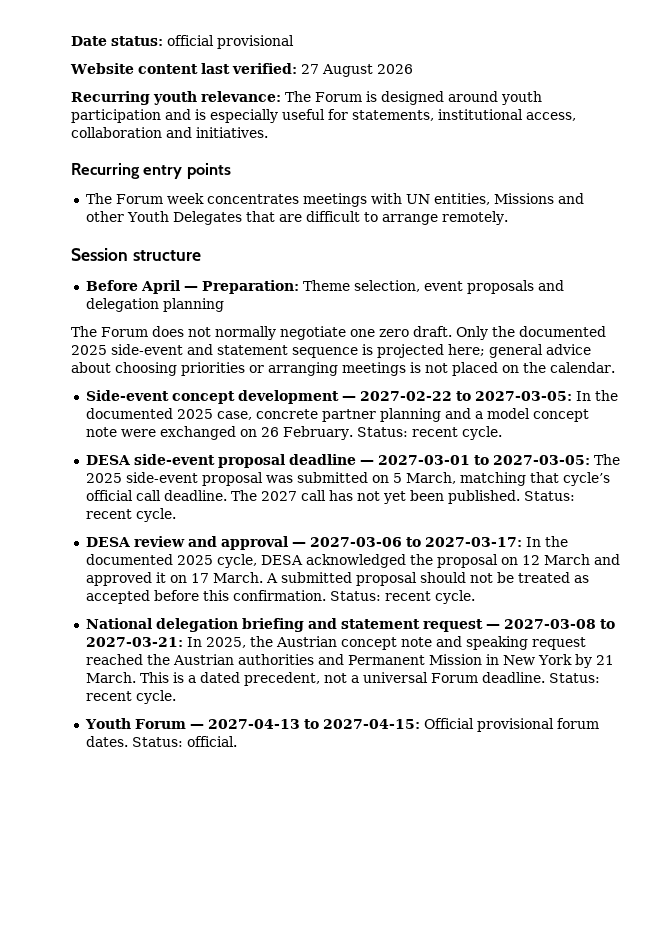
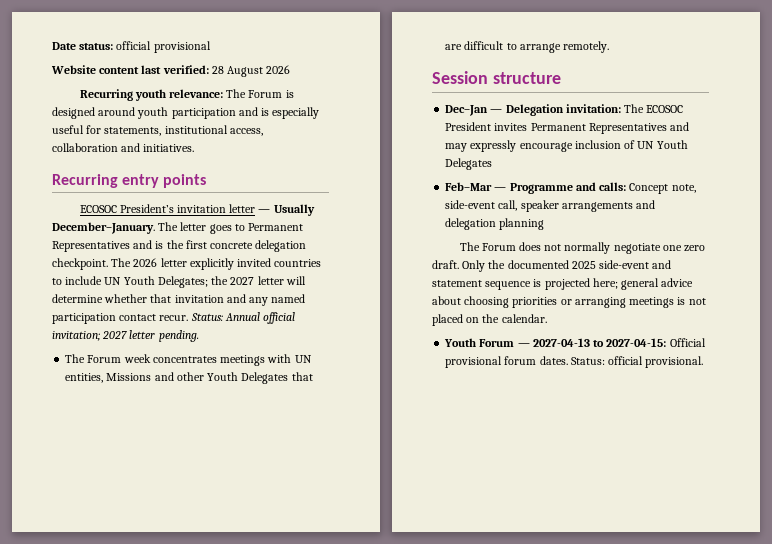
[300,64,319,74] 27 -> [211,66,224,74] 28
(231, 171) none -> [79,204,315,216] [52,222,304,234] [52,240,307,252] [52,258,322,270] [52,276,306,288] [52,294,306,306] [52,312,296,324] [52,330,199,342] // ECOSOC President’s invitation letter — Usually December–January. The letter goes to Permanent Representatives and is the first concrete delegation checkpoint. The 2026 letter explicitly invited countries to include UN Youth Delegates; the 2027 letter will determine whether that invitation and any named participation contact recur. Status: Annual official invitation; 2027 letter pending.
[85,280,534,294] Before April — Preparation: Theme selection, event proposals -> [445,104,684,116] [445,122,690,134] [445,140,688,152] [445,158,493,170] [445,182,696,194] [445,200,633,212] Dec–Jan — Delegation invitation: The ECOSOC President invites Permanent Representatives and may expressly encourage inclusion of UN Youth Delegates // Feb–Mar — Programme and calls: Concept note, side-event call, speaker arrangements
[85,390,618,404] [85,408,589,422] [85,426,502,440] [85,454,620,468] [85,472,610,486] [85,490,575,504] [85,508,176,522] [85,536,568,550] [85,554,620,568] [85,572,589,586] [85,590,475,604] [85,618,615,632] [85,636,586,650] [85,654,614,668] [85,672,600,686] [85,690,176,704] // Side-event concept development — 2027-02-22 to 2027-03-05: In the documented 2025 case, concrete partner planning and a model concept note were exchanged on 26 February. Status: recent cycle. // DESA side-event proposal deadline — 2027-03-01 to 2027-03-05: The 2025 side-event proposal was submitted on 5 March, matching that cycle’s official call deadline. The 2027 call has not yet been published. Status: recent cycle. // DESA review and approval — 2027-03-06 to 2027-03-17: In the documented 2025 cycle, DESA acknowledged the proposal on 12 March and approved it on 17 March. A submitted proposal should not be treated as accepted before this confirmation. Status: recent cycle. // National delegation briefing and statement request — 2027-03-08 to 2027-03-21: In 2025, the Austrian concept note and speaking request reached the Austrian authorities and Permanent Mission in New York by 21 March. This is a dated precedent, not a universal Forum deadline. Status: recent cycle. -> (547, 318) none
[186,736,237,747] official. -> [608,356,704,368] official provisional.

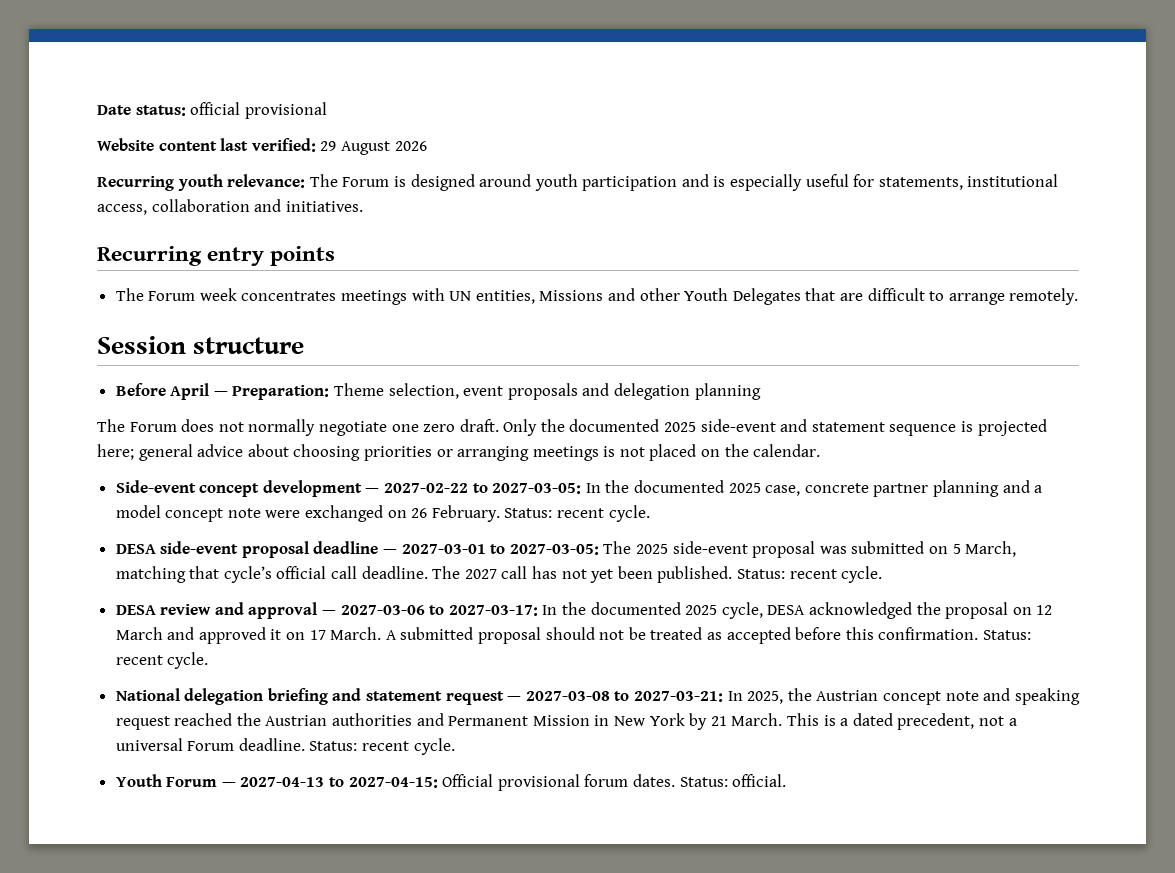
[211,66,224,74] 28 -> [320,141,337,151] 29
[79,204,315,216] [52,222,304,234] [52,240,307,252] [52,258,322,270] [52,276,306,288] [52,294,306,306] [52,312,296,324] [52,330,199,342] // ECOSOC President’s invitation letter — Usually December–January. The letter goes to Permanent Representatives and is the first concrete delegation checkpoint. The 2026 letter explicitly invited countries to include UN Youth Delegates; the 2027 letter will determine whether that invitation and any named participation contact recur. Status: Annual official invitation; 2027 letter pending. -> (336, 256) none
[445,104,684,116] [445,122,690,134] [445,140,688,152] [445,158,493,170] [445,182,696,194] [445,200,633,212] Dec–Jan — Delegation invitation: The ECOSOC President invites Permanent Representatives and may expressly encourage inclusion of UN Youth Delegates // Feb–Mar — Programme and calls: Concept note, side-event call, speaker arrangements -> [115,383,578,400] Before April — Preparation: Theme selection, event proposals
(547, 318) none -> [115,480,1043,497] [115,505,650,522] [115,541,1017,558] [115,566,883,583] [115,602,1053,619] [115,627,1031,644] [115,652,209,669] [115,688,1080,705] [115,713,1017,730] [115,738,455,755] // Side-event concept development — 2027-02-22 to 2027-03-05: In the documented 2025 case, concrete partner planning and a model concept note were exchanged on 26 February. Status: recent cycle. // DESA side-event proposal deadline — 2027-03-01 to 2027-03-05: The 2025 side-event proposal was submitted on 5 March, matching that cycle’s official call deadline. The 2027 call has not yet been published. Status: recent cycle. // DESA review and approval — 2027-03-06 to 2027-03-17: In the documented 2025 cycle, DESA acknowledged the proposal on 12 March and approved it on 17 March. A submitted proposal should not be treated as accepted before this confirmation. Status: recent cycle. // National delegation briefing and statement request — 2027-03-08 to 2027-03-21: In 2025, the Austrian concept note and speaking request reached the Austrian authorities and Permanent Mission in New York by 21 March. This is a dated precedent, not a universal Forum deadline. Status: recent cycle.
[608,356,704,368] official provisional. -> [732,774,787,787] official.

